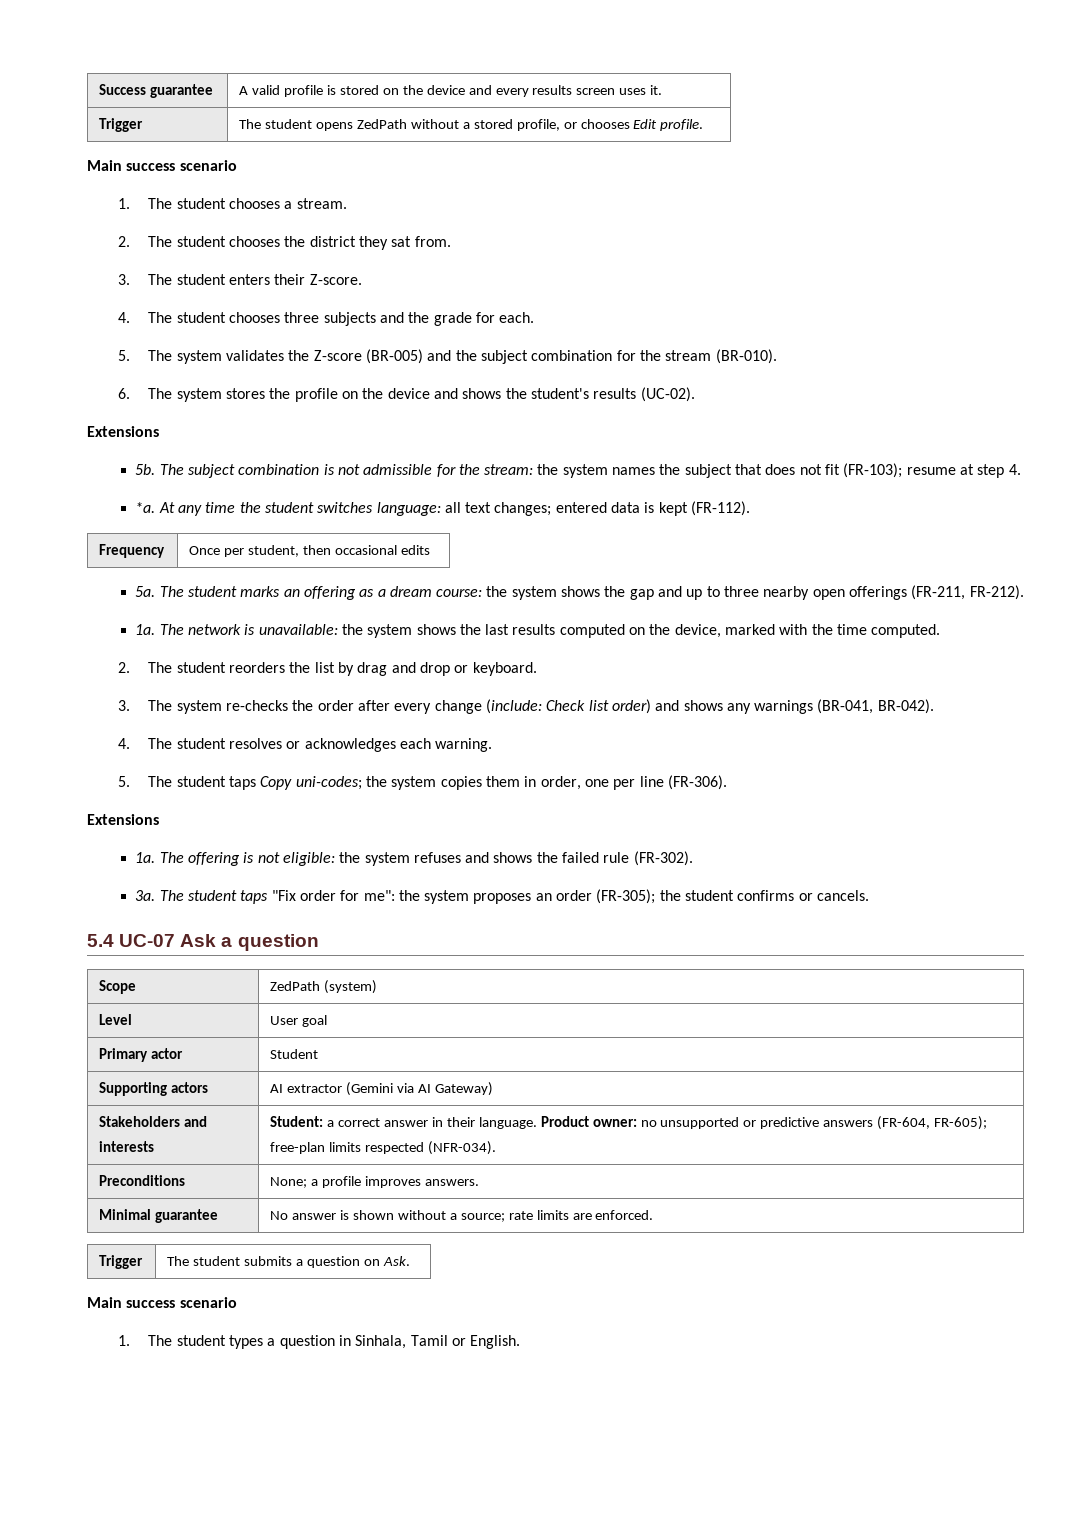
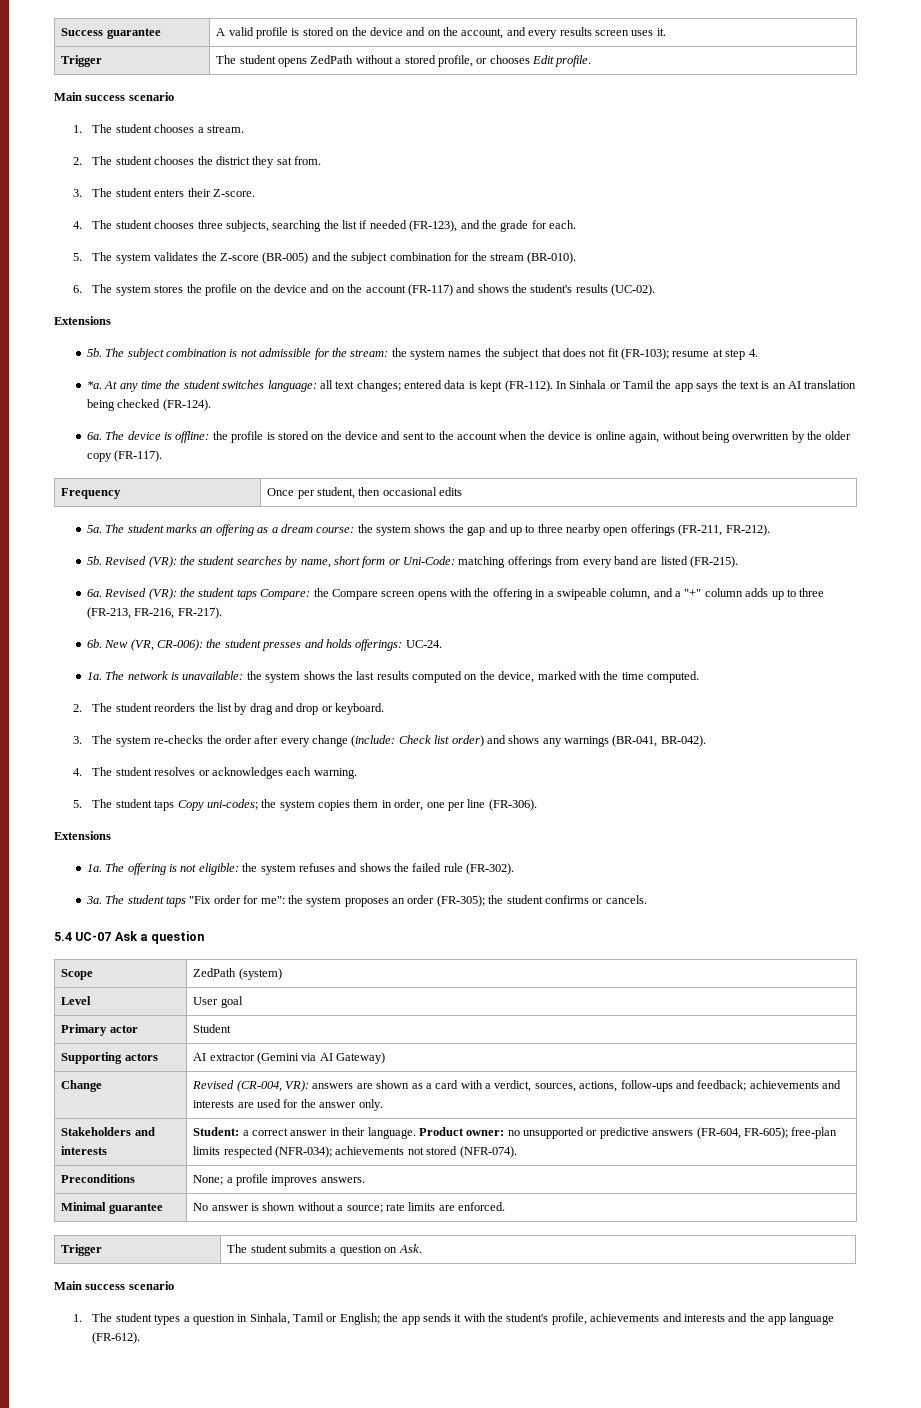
(492, 90) none -> [427,27,526,39] on the account, and
[323,312,376,326] subjects -> [225,220,458,232] subjects, searching the list if needed (FR-123),
(458, 393) none -> [331,284,476,296] on the account (FR-117) and
(751, 508) none -> [555,380,857,392] [86,399,211,411] [86,431,852,443] [86,450,163,462] In Sinhala or Tamil the app says the text is an AI translation being checked (FR-124). // 6a. The device is offline: the profile is stored on the device and sent to the account when the device is online again, without being overwritten by the older copy (FR-117).
(1024, 592) none -> [86,556,739,568] [86,588,825,600] [86,607,222,619] [86,639,442,651] // 5b. Revised (VR): the student searches by name, short form or Uni-Code: matching offerings from every band are listed (FR-215). // 6a. Revised (VR): the student taps Compare: the Compare screen opens with the offering in a swipeable column, and a "+" column adds up to three (FR-213, FR-216, FR-217). // 6b. New (VR, CR-006): the student presses and holds offerings: UC-24.
(493, 1089) none -> [61,1080,103,1092] [192,1080,842,1092] [193,1099,383,1111] // Change | Revised (CR-004, VR): answers are shown as a card with a verdict, sources, actions, follow-ups and feedback; achievements and interests are used for the answer only.
[428,1141,497,1155] (NFR-034). -> [275,1146,517,1158] (NFR-034); achievements not stored (NFR-074).
[470,1335,521,1349] English. -> [339,1313,835,1325] [92,1332,141,1344] English; the app sends it with the student's profile, achievements and interests and the app language (FR-612).

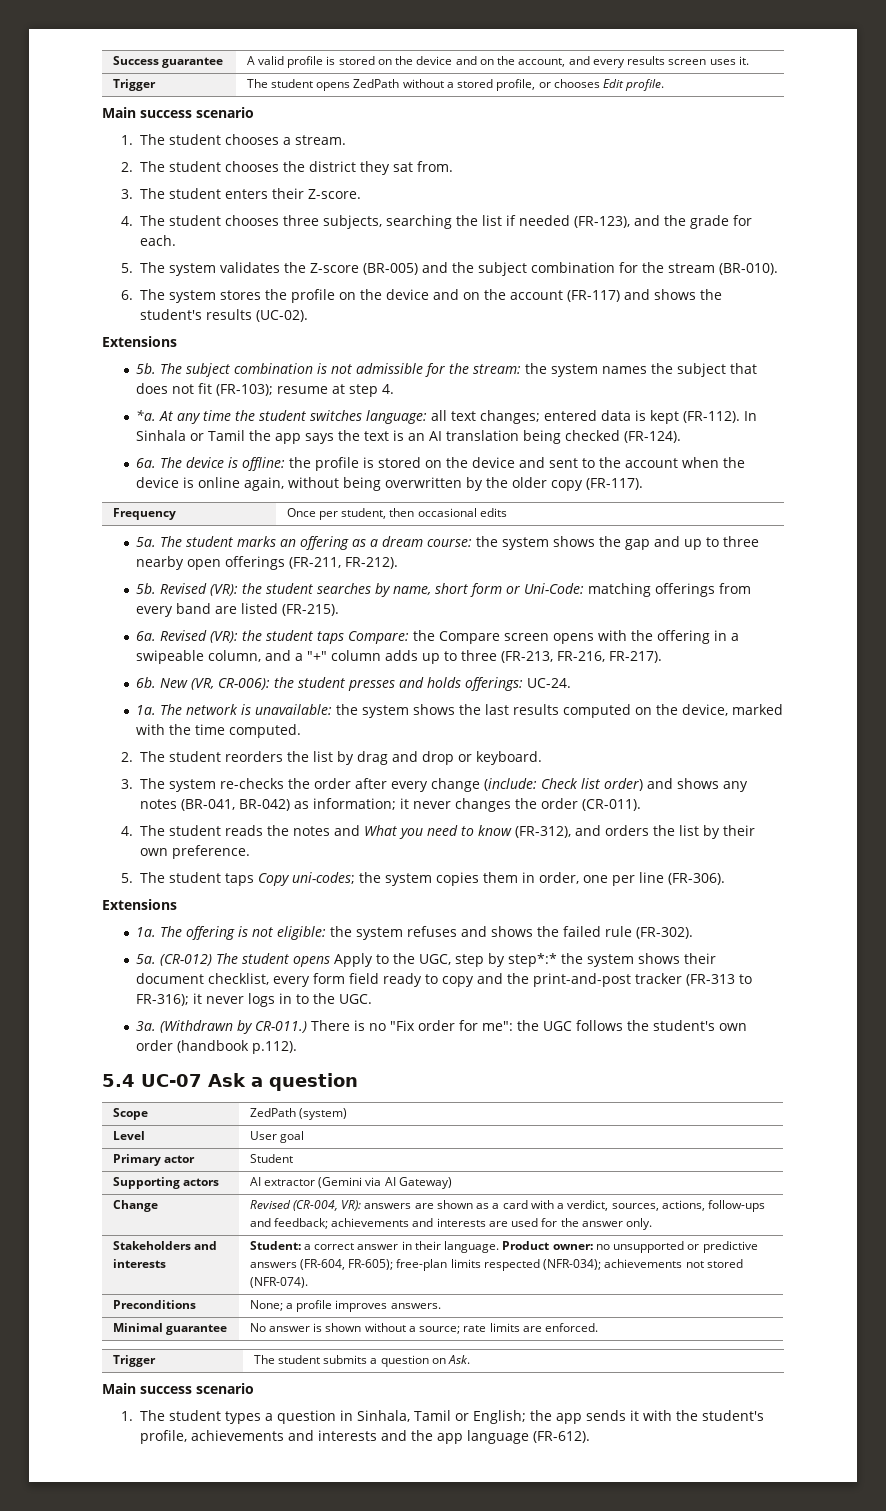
[564,735,706,747] [73,767,357,779] warnings (BR-041, BR-042). // 4. The student resolves or acknowledges each warning. -> [140,798,642,812] [121,825,756,839] [140,845,251,859] notes (BR-041, BR-042) as information; it never changes the order (CR-011). // 4. The student reads the notes and What you need to know (FR-312), and orders the list by their own preference.
[85,895,187,907] 3a. The student taps -> [136,953,717,967] [136,973,753,987] [136,993,373,1007] [136,1020,387,1034] 5a. (CR-012) The student opens Apply to the UGC, step by step*:* the system shows their document checklist, every form field ready to copy and the print-and-post tracker (FR-313 to FR-316); it never logs in to the UGC. // 3a. (Withdrawn by CR-011.) There is no
[306,895,647,907] system proposes an order (FR-305); the student confirms or cancels. -> [543,1020,748,1031] [136,1040,298,1054] UGC follows the student's own order (handbook p.112).

